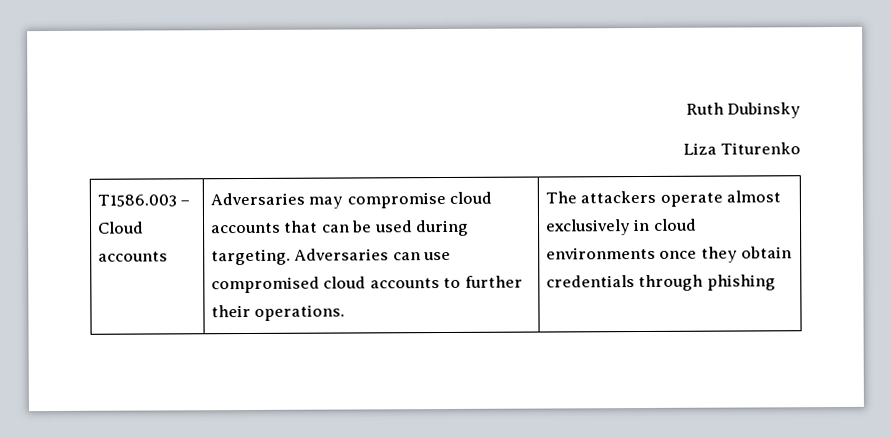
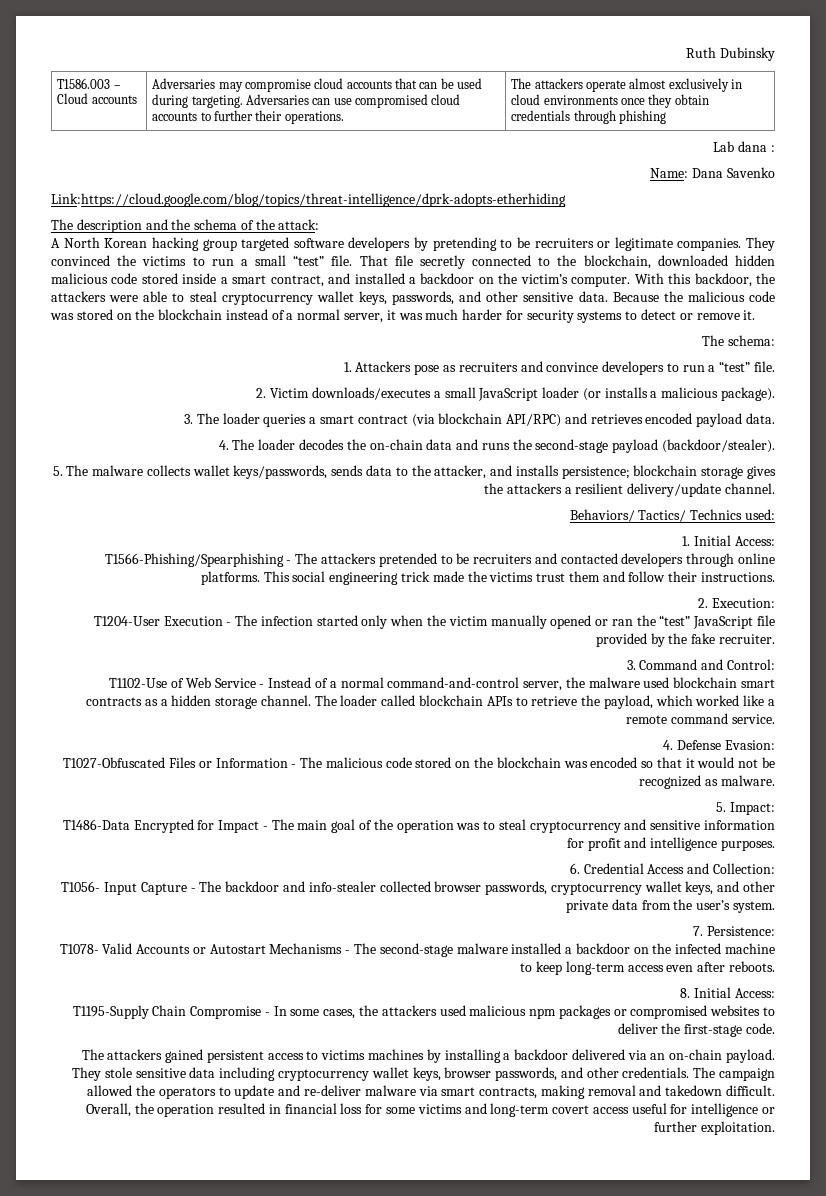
[682,142,801,155] // Liza Titurenko -> (775, 54) none
(776, 282) none -> [713,141,775,152] [650,167,775,178] [51,193,566,207] [51,219,320,233] [51,237,775,251] [51,255,775,269] [51,273,776,287] [51,291,775,305] [50,309,756,323] [702,335,775,346] [343,361,775,375] [256,387,775,401] [184,413,775,427] [218,439,775,453] [52,465,776,479] [484,483,775,497] [569,509,775,522] [682,535,775,546] [104,553,775,567] [200,571,775,585] [698,598,775,608] [93,615,775,629] [595,633,775,647] [626,659,775,670] [109,677,775,691] [85,695,775,709] [626,713,775,724] [663,740,775,750] [63,757,775,768] [639,775,775,789] [716,802,775,815] [62,819,775,833] [566,837,775,851] [569,863,775,874] [61,881,775,895] [566,899,775,913] [693,926,775,936] [59,943,775,957] [520,961,775,975] [680,987,775,998] [72,1005,775,1019] [617,1023,775,1037] [81,1049,775,1063] [72,1067,775,1081] [87,1085,775,1099] [85,1103,775,1117] [654,1121,775,1135] // Lab dana : // Name: Dana Savenko // Link:https://cloud.google.com/blog/topics/threat-intelligence/dprk-adopts-etherhiding // The description and the schema of the attack: // A North Korean hacking group targeted software developers by pretending to be recruiters or legitimate companies. They convinced the victims to run a small “test” file. That file secretly connected to the blockchain, downloaded hidden malicious code stored inside a smart contract, and installed a backdoor on the victim’s computer. With this backdoor, the attackers were able to steal cryptocurrency wallet keys, passwords, and other sensitive data. Because the malicious code was stored on the blockchain instead of a normal server, it was much harder for security systems to detect or remove it. // The schema: // 1. Attackers pose as recruiters and convince developers to run a “test” file. // 2. Victim downloads/executes a small JavaScript loader (or installs a malicious package). // 3. The loader queries a smart contract (via blockchain API/RPC) and retrieves encoded payload data. // 4. The loader decodes the on-chain data and runs the second-stage payload (backdoor/stealer). // 5. The malware collects wallet keys/passwords, sends data to the attacker, and installs persistence; blockchain storage gives the attackers a resilient delivery/update channel. // Behaviors/ Tactics/ Technics used: // 1. Initial Access: // T1566-Phishing/Spearphishing - The attackers pretended to be recruiters and contacted developers through online platforms. This social engineering trick made the victims trust them and follow their instructions. // 2. Execution: // T1204-User Execution - The infection started only when the victim manually opened or ran the “test” JavaScript file provided by the fake recruiter. // 3. Command and Control: // T1102-Use of Web Service - Instead of a normal command-and-control server, the malware used blockchain smart contracts as a hidden storage channel. The loader called blockchain APIs to retrieve the payload, which worked like a remote command service. // 4. Defense Evasion: // T1027-Obfuscated Files or Information - The malicious code stored on the blockchain was encoded so that it would not be recognized as malware. // 5. Impact: // T1486-Data Encrypted for Impact - The main goal of the operation was to steal cryptocurrency and sensitive information for profit and intelligence purposes. // 6. Credential Access and Collection: // T1056- Input Capture - The backdoor and info-stealer collected browser passwords, cryptocurrency wallet keys, and other private data from the user’s system. // 7. Persistence: // T1078- Valid Accounts or Autostart Mechanisms - The second-stage malware installed a backdoor on the infected machine to keep long-term access even after reboots. // 8. Initial Access: // T1195-Supply Chain Compromise - In some cases, the attackers used malicious npm packages or compromised websites to deliver the first-stage code. // The attackers gained persistent access to victims machines by installing a backdoor delivered via an on-chain payload. They stole sensitive data including cryptocurrency wallet keys, browser passwords, and other credentials. The campaign allowed the operators to update and re-deliver malware via smart contracts, making removal and takedown difficult. Overall, the operation resulted in financial loss for some victims and long-term covert access useful for intelligence or further exploitation.

